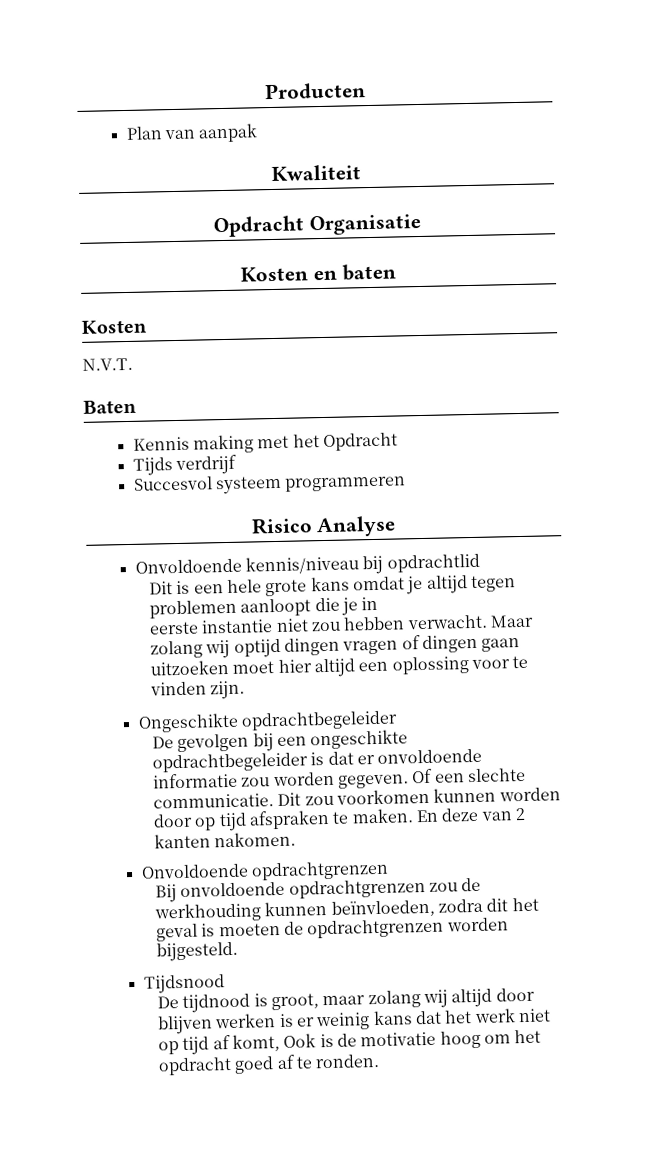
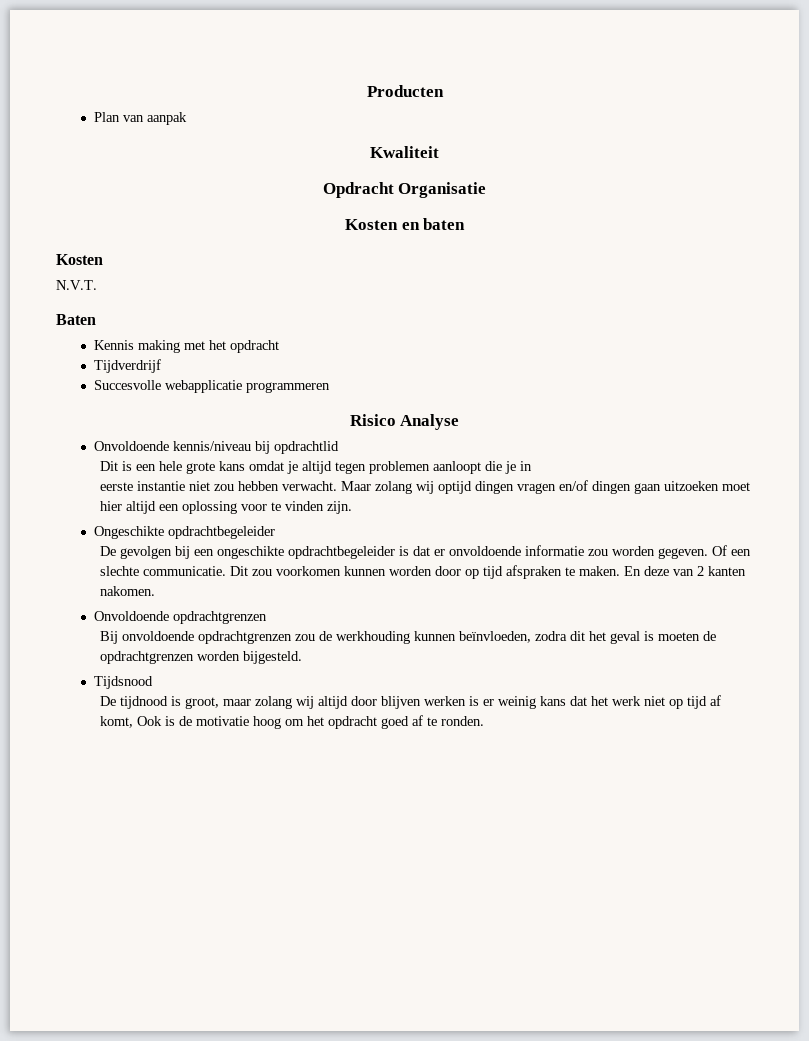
[322,432,398,452] [132,454,237,476] [132,475,282,495] Opdracht // Tijds verdrijf // Succesvol systeem -> [229,340,279,353] [93,359,161,373] [93,380,242,393] opdracht // Tijdverdrijf // Succesvolle webapplicatie
[401,635,421,650] of -> [559,480,589,491] en/of

